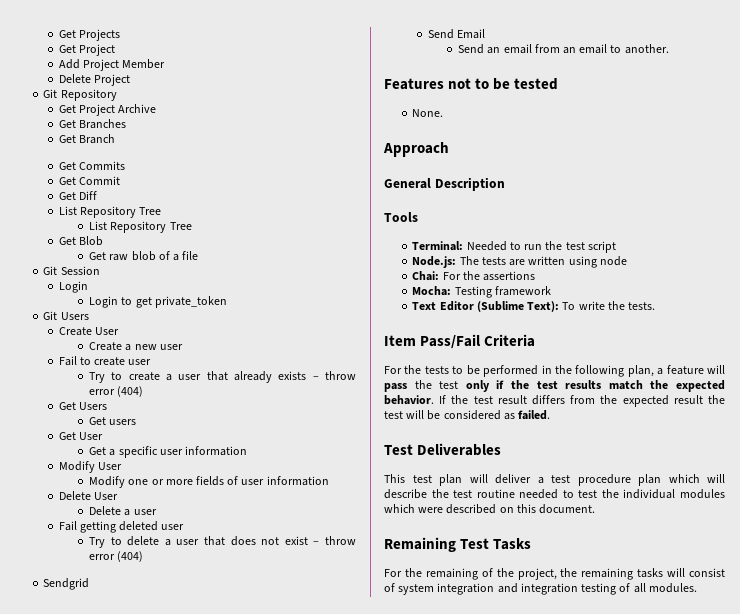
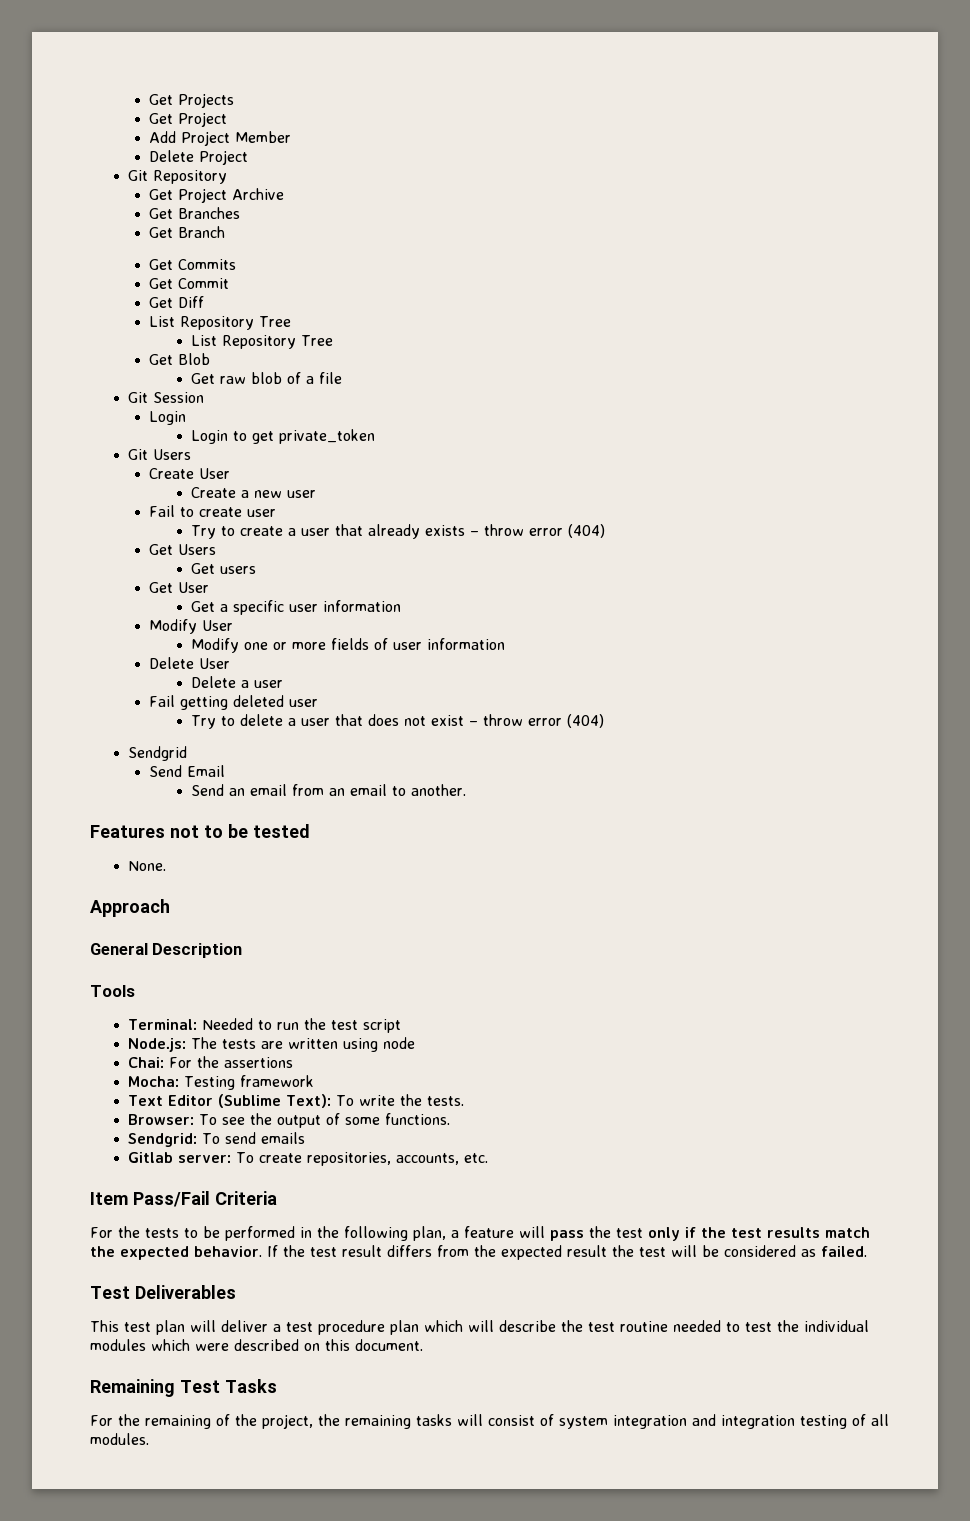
(656, 306) none -> [128,1113,451,1128] [128,1132,306,1147] [128,1152,489,1166] // Browser: To see the output of some functions. // Sendgrid: To send emails // Gitlab server: To create repositories, accounts, etc.

